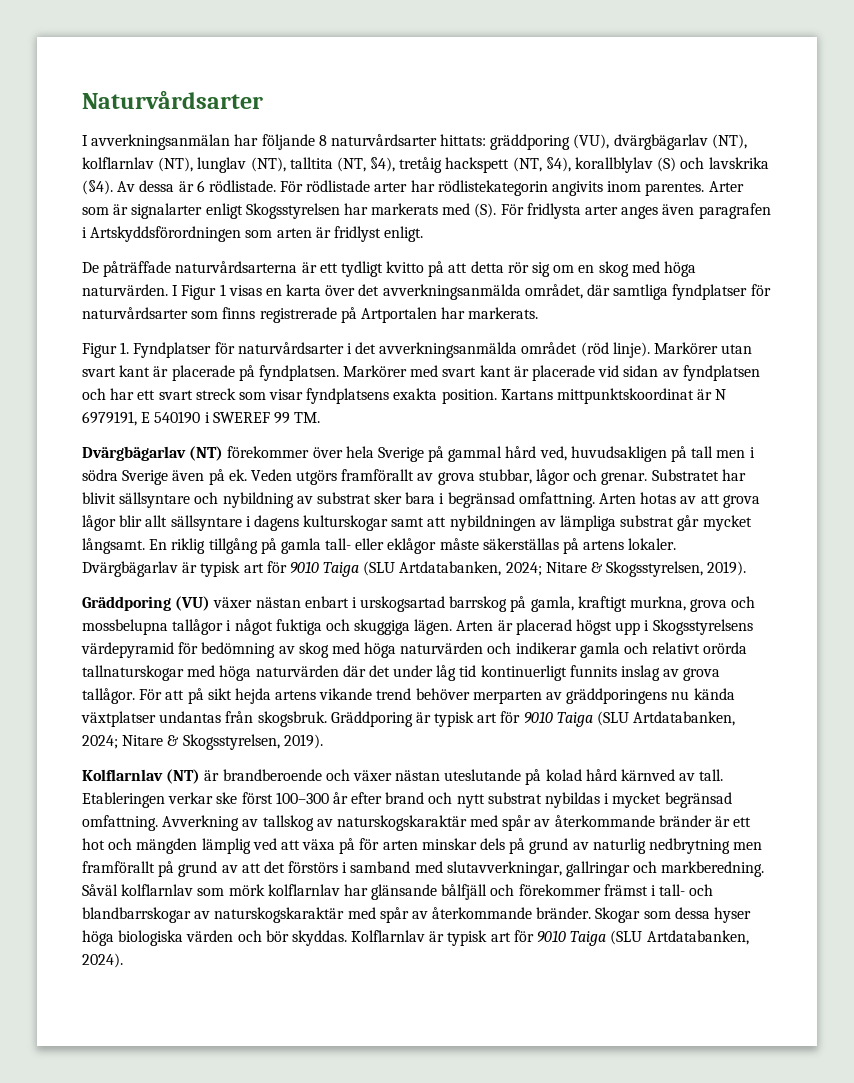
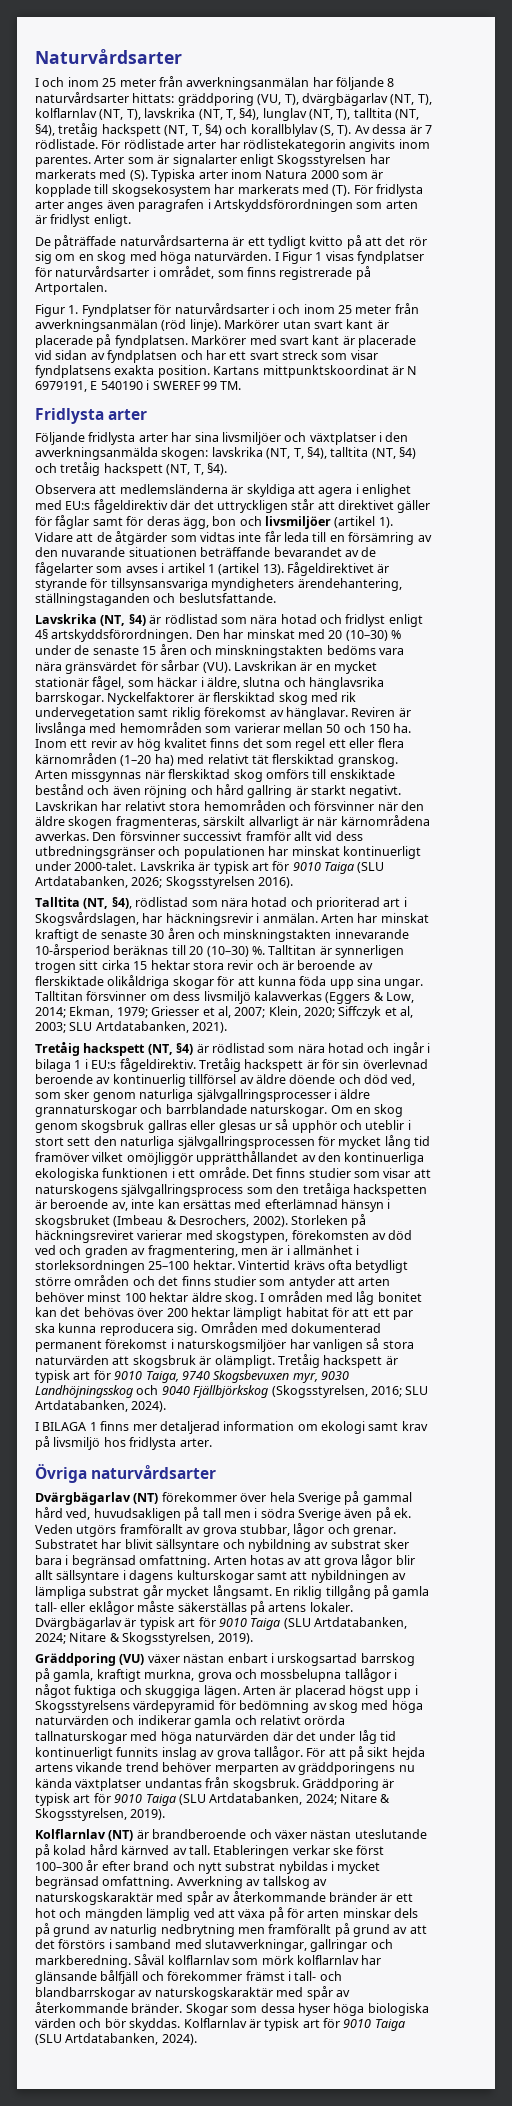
(88, 140) none -> [42,76,183,87] och inom 25 meter från
[573,134,747,150] [82,157,286,173] (VU), dvärgbägarlav (NT), kolflarnlav (NT), lunglav (NT), -> [257,93,432,106] [35,108,351,121] (VU, T), dvärgbägarlav (NT, T), kolflarnlav (NT, T), lavskrika (NT, T, §4), lunglav (NT, T),
[545,157,769,173] [82,180,113,195] §4), korallblylav (S) och lavskrika (§4). -> [191,124,352,137] T, §4) och korallblylav (S, T).
[196,180,205,192] 6 -> [424,125,432,134] 7
(497, 210) none -> [151,169,384,182] [35,184,351,197] Typiska arter inom Natura 2000 som är kopplade till skogsekosystem har markerats med (T).
[470,261,504,273] detta -> [385,236,406,246] det
[265,284,669,300] en karta över det avverkningsanmälda området, där samtliga -> (354, 256) none
(188, 313) none -> [152,266,215,279] i området,
[360,307,539,323] Artportalen har markerats. -> [35,282,107,295] Artportalen.
[355,342,578,358] det avverkningsanmälda området -> [278,303,419,314] [35,319,158,332] och inom 25 meter från avverkningsanmälan
(321, 417) none -> [35,408,148,424] [35,432,409,445] [35,447,416,460] [35,462,227,476] [35,484,411,497] [35,499,431,513] [35,515,393,529] [35,531,432,545] [35,547,377,557] [35,562,390,576] [35,578,402,591] [35,593,276,606] [35,614,423,627] [35,629,401,642] [35,644,404,658] [35,660,377,674] [35,676,384,690] [35,692,357,705] [35,707,411,720] [35,722,412,736] [35,738,404,751] [35,753,398,767] [35,769,395,782] [35,784,402,798] [35,800,424,811] [35,815,430,829] [35,831,363,841] [35,846,421,859] [35,861,385,874] [35,876,294,889] [35,897,407,910] [35,912,429,926] [35,928,409,942] [35,944,404,958] [35,960,373,973] [35,975,424,989] [35,991,414,1004] [35,1006,414,1019] [35,1021,228,1033] [35,1042,431,1056] [35,1058,428,1072] [35,1074,416,1087] [35,1089,371,1102] [35,1104,404,1117] [35,1119,411,1133] [35,1135,430,1149] [35,1151,425,1165] [35,1167,431,1181] [35,1183,427,1197] [35,1199,391,1212] [35,1214,367,1228] [35,1230,413,1243] [35,1245,360,1258] [35,1260,409,1273] [35,1275,391,1289] [35,1291,422,1305] [35,1307,414,1320] [35,1322,382,1336] [35,1338,414,1352] [35,1354,398,1368] [35,1370,349,1383] [35,1385,429,1398] [35,1400,167,1412] [35,1421,428,1434] [35,1436,212,1450] [35,1464,217,1483] // Fridlysta arter // Följande fridlysta arter har sina livsmiljöer och växtplatser i den avverkningsanmälda skogen: lavskrika (NT, T, §4), talltita (NT, §4) och tretåig hackspett (NT, T, §4). // Observera att medlemsländerna är skyldiga att agera i enlighet med EU:s fågeldirektiv där det uttryckligen står att direktivet gäller för fåglar samt för deras ägg, bon och livsmiljöer (artikel 1). Vidare att de åtgärder som vidtas inte får leda till en försämring av den nuvarande situationen beträffande bevarandet av de fågelarter som avses i artikel 1 (artikel 13). Fågeldirektivet är styrande för tillsynsansvariga myndigheters ärendehantering, ställningstaganden och beslutsfattande. // Lavskrika (NT, §4) är rödlistad som nära hotad och fridlyst enligt 4§ artskyddsförordningen. Den har minskat med 20 (10–30) % under de senaste 15 åren och minskningstakten bedöms vara nära gränsvärdet för sårbar (VU). Lavskrikan är en mycket stationär fågel, som häckar i äldre, slutna och hänglavsrika barrskogar. Nyckelfaktorer är flerskiktad skog med rik undervegetation samt riklig förekomst av hänglavar. Reviren är livslånga med hemområden som varierar mellan 50 och 150 ha. Inom ett revir av hög kvalitet finns det som regel ett eller flera kärnområden (1–20 ha) med relativt tät flerskiktad granskog. Arten missgynnas när flerskiktad skog omförs till enskiktade bestånd och även röjning och hård gallring är starkt negativt. Lavskrikan har relativt stora hemområden och försvinner när den äldre skogen fragmenteras, särskilt allvarligt är när kärnområdena avverkas. Den försvinner successivt framför allt vid dess utbredningsgränser och populationen har minskat kontinuerligt under 2000-talet. Lavskrika är typisk art för 9010 Taiga (SLU Artdatabanken, 2026; Skogsstyrelsen 2016). // Talltita (NT, §4), rödlistad som nära hotad och prioriterad art i Skogsvårdslagen, har häckningsrevir i anmälan. Arten har minskat kraftigt de senaste 30 åren och minskningstakten innevarande 10-årsperiod beräknas till 20 (10–30) %. Talltitan är synnerligen trogen sitt cirka 15 hektar stora revir och är beroende av flerskiktade olikåldriga skogar för att kunna föda upp sina ungar. Talltitan försvinner om dess livsmiljö kalavverkas (Eggers & Low, 2014; Ekman, 1979; Griesser et al, 2007; Klein, 2020; Siffczyk et al, 2003; SLU Artdatabanken, 2021). // Tretåig hackspett (NT, §4) är rödlistad som nära hotad och ingår i bilaga 1 i EU:s fågeldirektiv. Tretåig hackspett är för sin överlevnad beroende av kontinuerlig tillförsel av äldre döende och död ved, som sker genom naturliga självgallringsprocesser i äldre grannaturskogar och barrblandade naturskogar. Om en skog genom skogsbruk gallras eller glesas ur så upphör och uteblir i stort sett den naturliga självgallringsprocessen för mycket lång tid framöver vilket omöjliggör upprätthållandet av den kontinuerliga ekologiska funktionen i ett område. Det finns studier som visar att naturskogens självgallringsprocess som den tretåiga hackspetten är beroende av, inte kan ersättas med efterlämnad hänsyn i skogsbruket (Imbeau & Desrochers, 2002). Storleken på häckningsreviret varierar med skogstypen, förekomsten av död ved och graden av fragmentering, men är i allmänhet i storleksordningen 25–100 hektar. Vintertid krävs ofta betydligt större områden och det finns studier som antyder att arten behöver minst 100 hektar äldre skog. I områden med låg bonitet kan det behövas över 200 hektar lämpligt habitat för att ett par ska kunna reproducera sig. Områden med dokumenterad permanent förekomst i naturskogsmiljöer har vanligen så stora naturvärden att skogsbruk är olämpligt. Tretåig hackspett är typisk art för 9010 Taiga, 9740 Skogsbevuxen myr, 9030 Landhöjningsskog och 9040 Fjällbjörkskog (Skogsstyrelsen, 2016; SLU Artdatabanken, 2024). // I BILAGA 1 finns mer detaljerad information om ekologi samt krav på livsmiljö hos fridlysta arter. // Övriga naturvårdsarter

